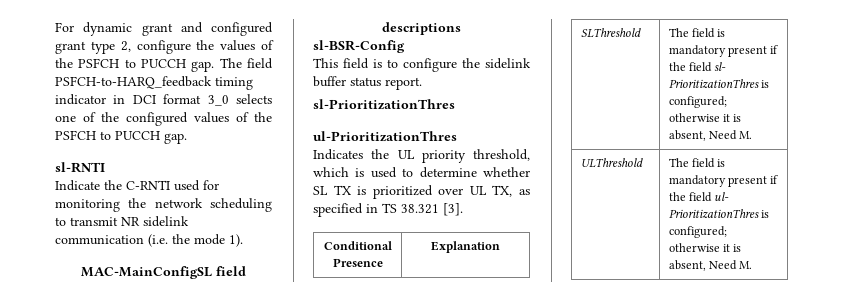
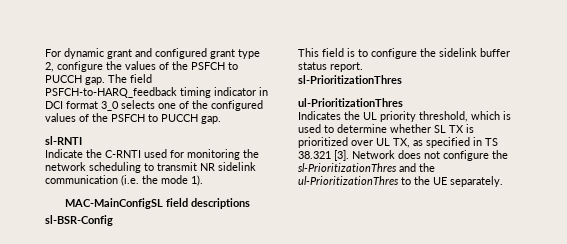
[323,241,392,250] [332,258,383,267] [431,241,500,253] [580,28,641,38] [668,28,726,38] [668,45,779,57] [668,62,727,72] [668,79,770,88] [668,96,727,108] [668,113,742,122] [668,130,753,141] [580,158,643,168] [668,158,726,168] [668,175,779,187] [668,192,730,202] [668,209,770,218] [668,226,727,238] [668,243,742,252] [668,260,753,271] // Conditional Presence | Explanation // SLThreshold | The field is mandatory present if the field sl- PrioritizationThres is configured; otherwise it is absent, Need M. // ULThreshold | The field is mandatory present if the field ul- PrioritizationThres is configured; otherwise it is absent, Need M. -> [352,150,508,161] [298,163,435,172] [298,176,503,187] Network does not configure the sl-PrioritizationThres and the ul-PrioritizationThres to the UE separately.

